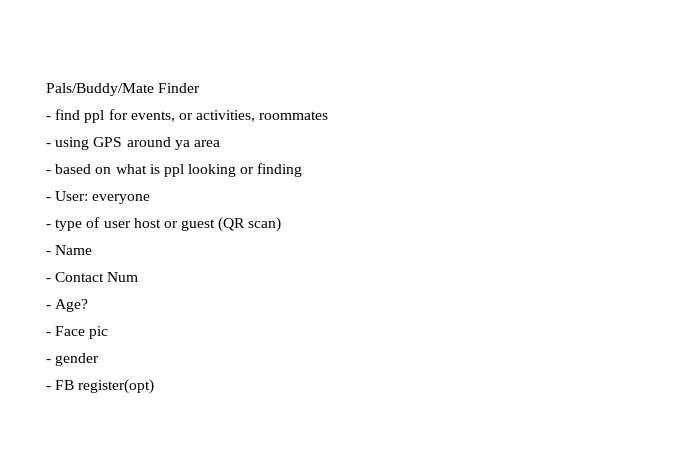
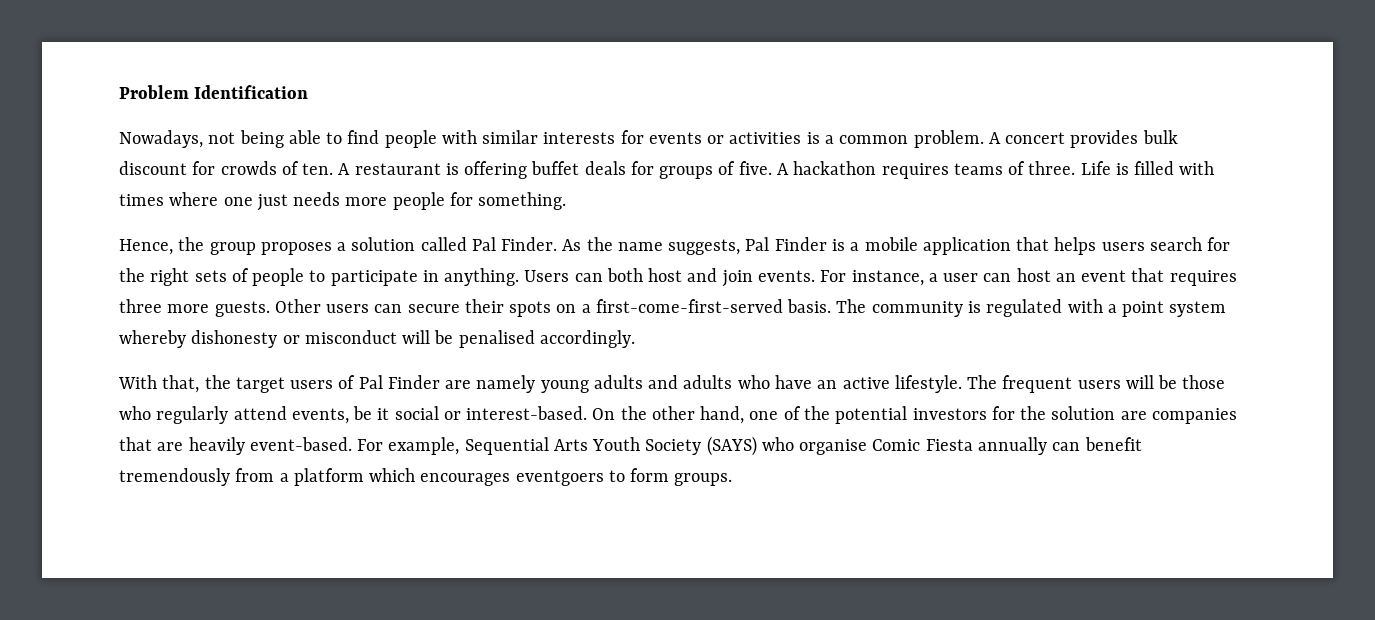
[46,83,201,96] [46,109,329,123] [46,137,220,150] [46,163,303,177] [46,191,151,204] [46,217,282,232] [46,245,93,255] [46,272,139,282] [46,299,89,312] [46,326,109,339] [46,353,100,366] [46,379,155,394] Pals/Buddy/Mate Finder // - find ppl for events, or activities, roommates // - using GPS around ya area // - based on what is ppl looking or finding // - User: everyone // - type of user host or guest (QR scan) // - Name // - Contact Num // - Age? // - Face pic // - gender // - FB register(opt) -> [119,85,309,99] [119,130,1178,148] [119,161,1215,179] [119,192,567,211] [119,237,1231,255] [119,268,1237,287] [119,299,1227,317] [119,330,635,348] [118,375,1226,393] [119,406,1237,424] [119,436,1142,456] [119,468,733,486] Problem Identification // Nowadays, not being able to find people with similar interests for events or activities is a common problem. A concert provides bulk discount for crowds of ten. A restaurant is offering buffet deals for groups of five. A hackathon requires teams of three. Life is filled with times where one just needs more people for something. // Hence, the group proposes a solution called Pal Finder. As the name suggests, Pal Finder is a mobile application that helps users search for the right sets of people to participate in anything. Users can both host and join events. For instance, a user can host an event that requires three more guests. Other users can secure their spots on a first-come-first-served basis. The community is regulated with a point system whereby dishonesty or misconduct will be penalised accordingly. // With that, the target users of Pal Finder are namely young adults and adults who have an active lifestyle. The frequent users will be those who regularly attend events, be it social or interest-based. On the other hand, one of the potential investors for the solution are companies that are heavily event-based. For example, Sequential Arts Youth Society (SAYS) who organise Comic Fiesta annually can benefit tremendously from a platform which encourages eventgoers to form groups.

